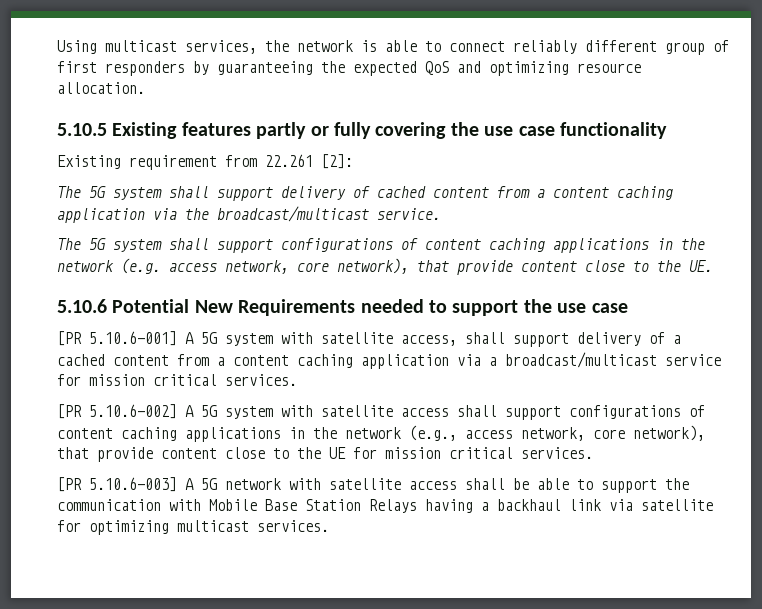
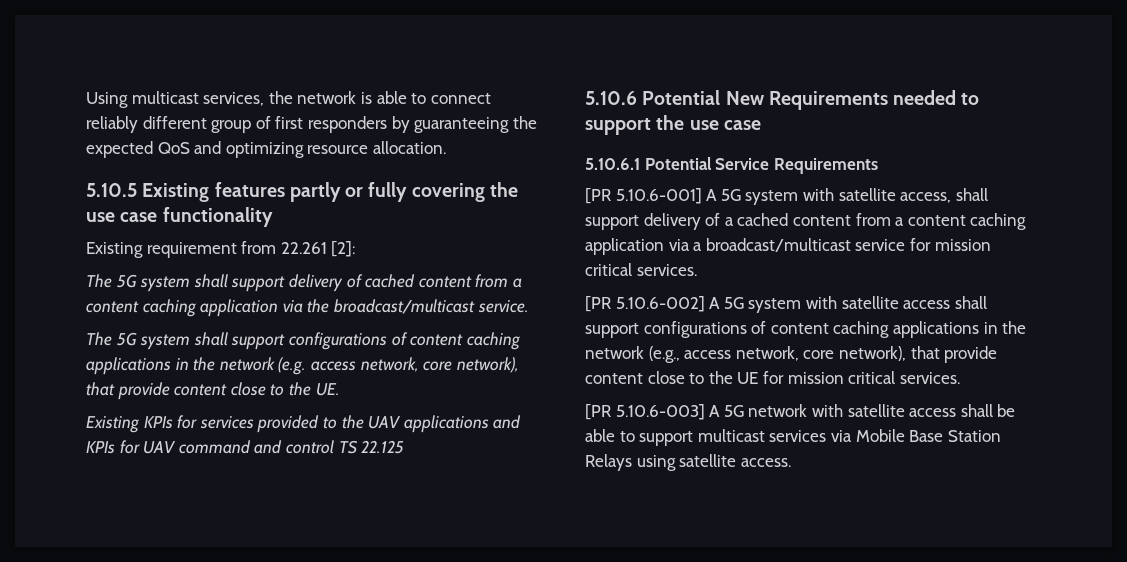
(713, 266) none -> [86,415,522,433] [86,440,405,454] // Existing KPIs for services provided to the UAV applications and KPIs for UAV command and control TS 22.125
(628, 308) none -> [585,157,878,174] // 5.10.6.1 Potential Service Requirements
[665,478,689,490] [57,499,201,511] the communication with -> [697,429,852,442] multicast services via
[425,499,713,513] [57,520,329,535] having a backhaul link via satellite for optimizing multicast services. -> [636,454,791,471] using satellite access.

